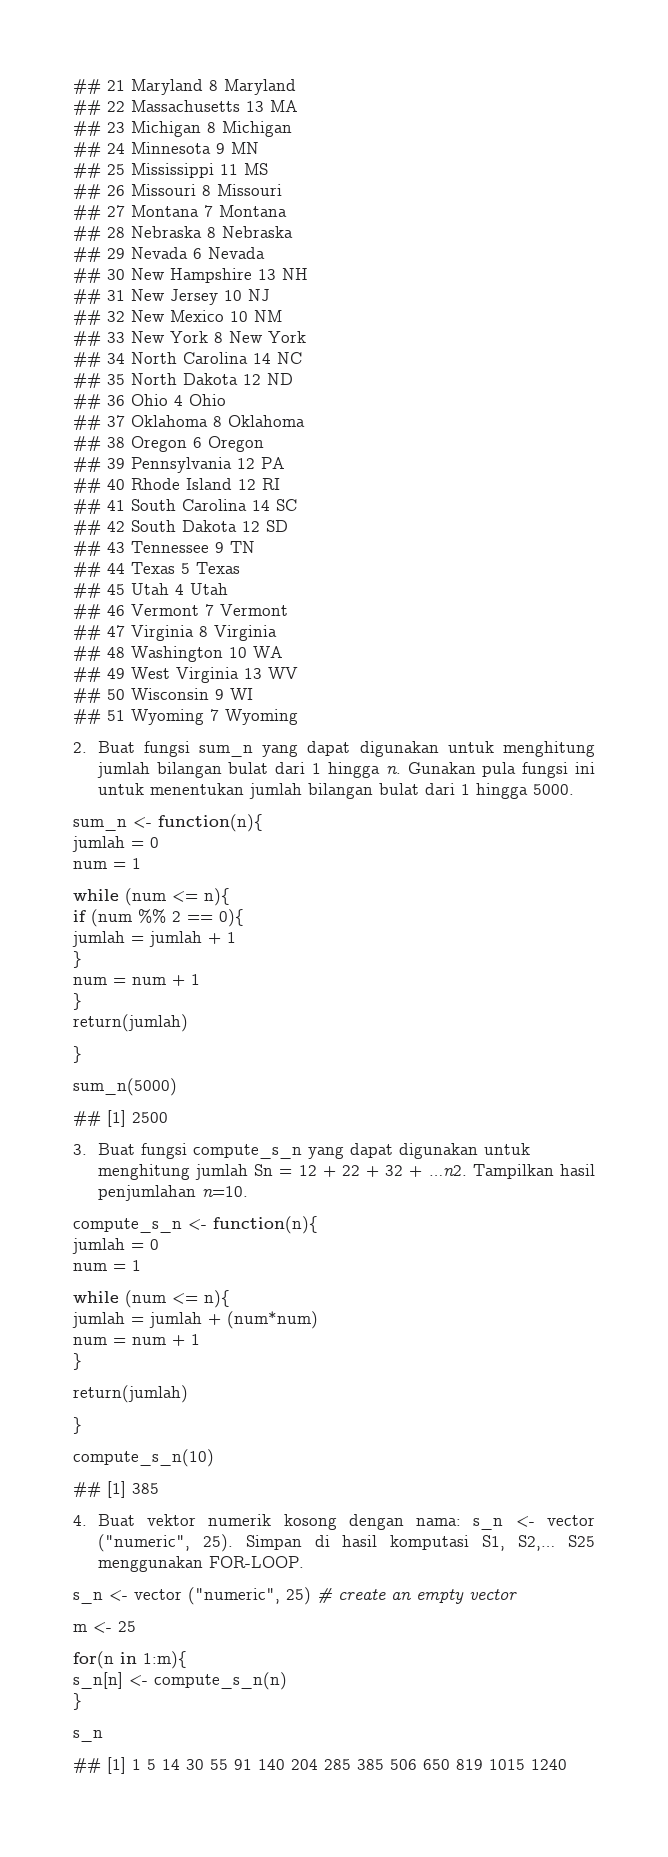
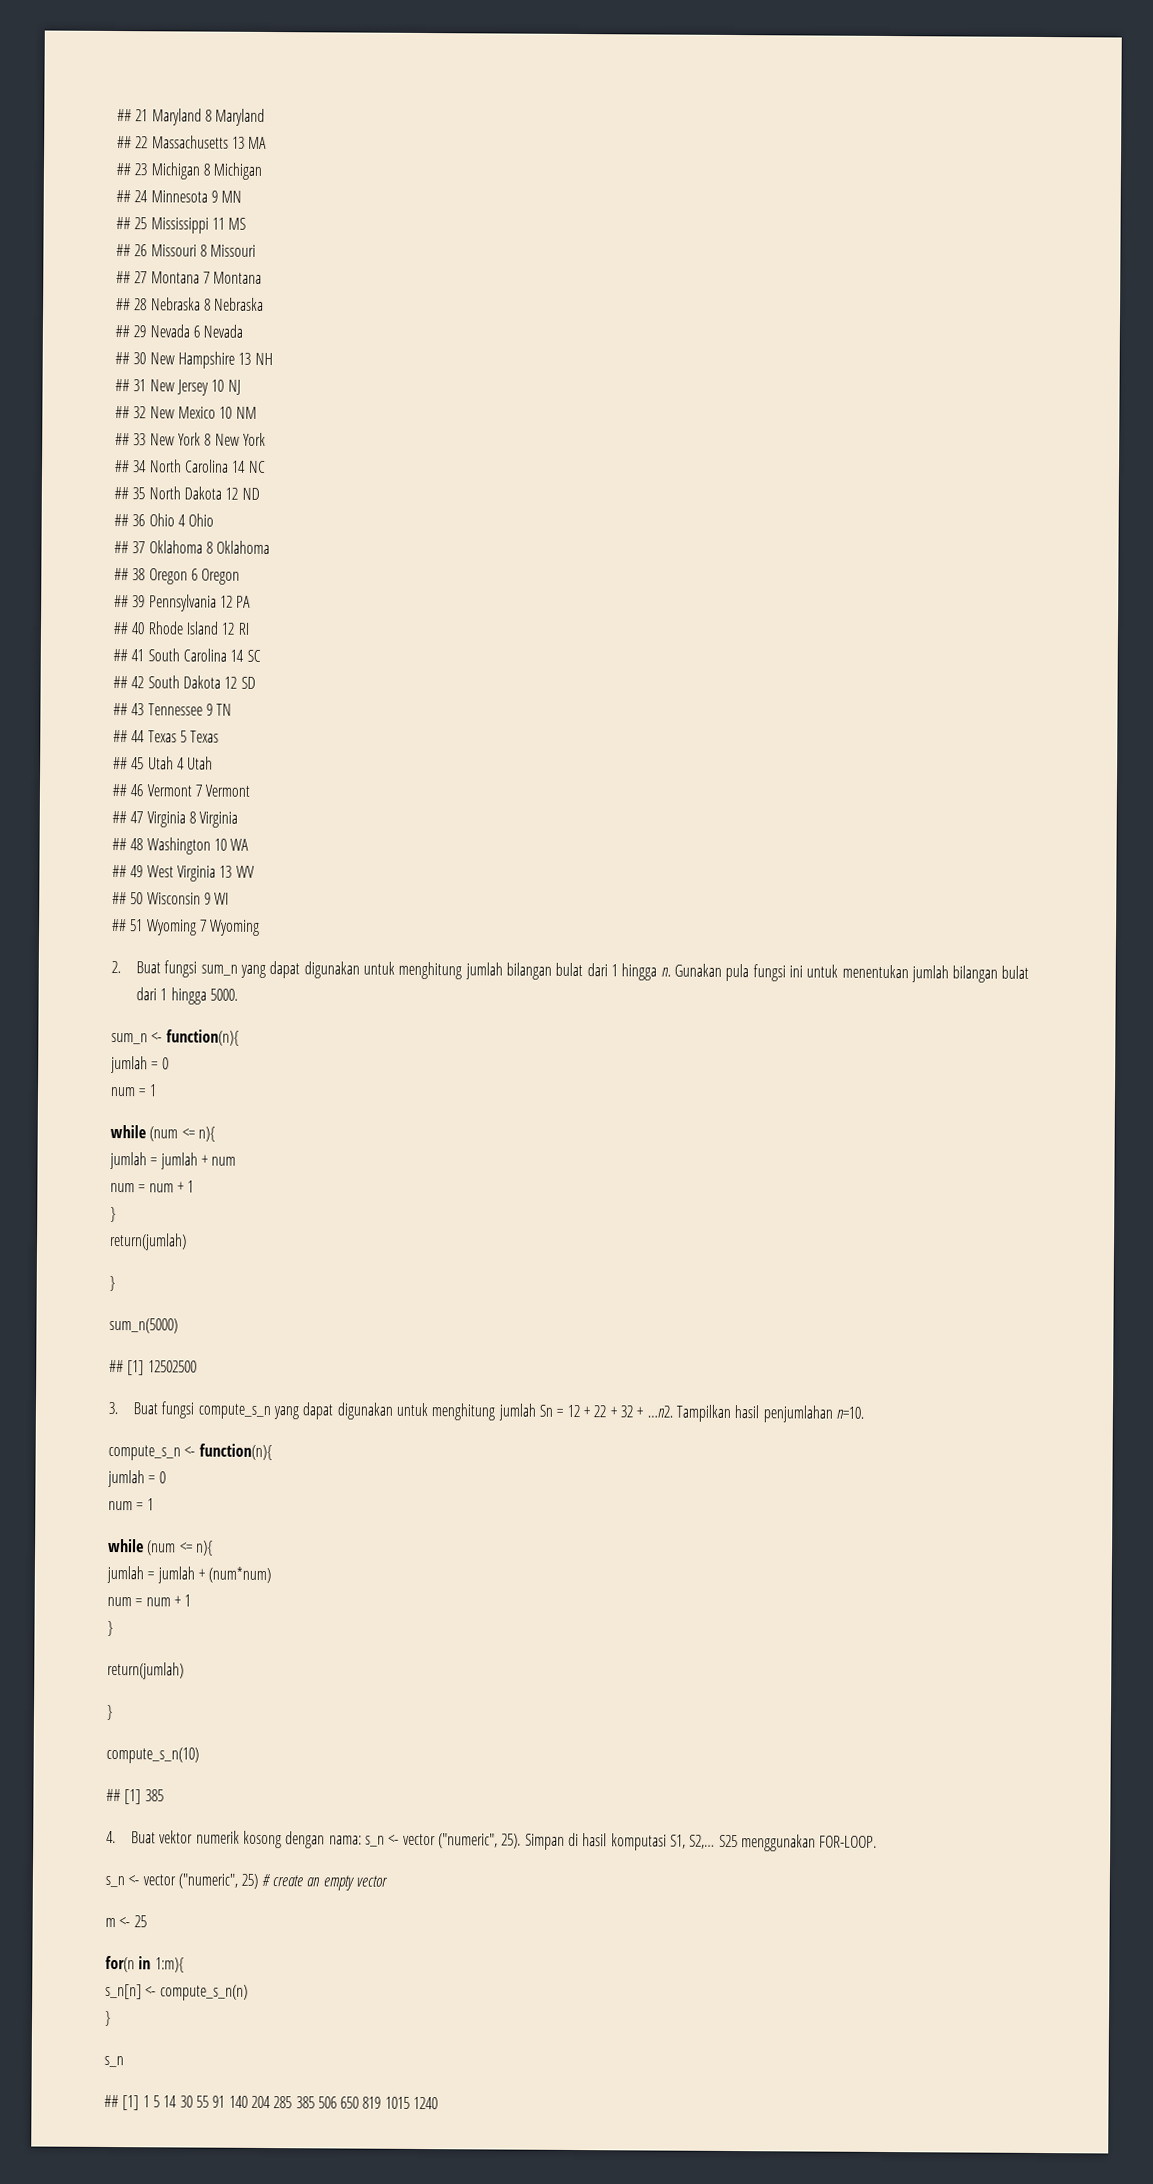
[73,909,244,927] [72,931,236,947] [73,951,82,968] // if (num %% 2 == 0){ // jumlah = jumlah + 1 // } -> [109,1151,237,1170] // jumlah = jumlah + num
[132,1112,168,1123] 2500 -> [147,1360,197,1373] 12502500

